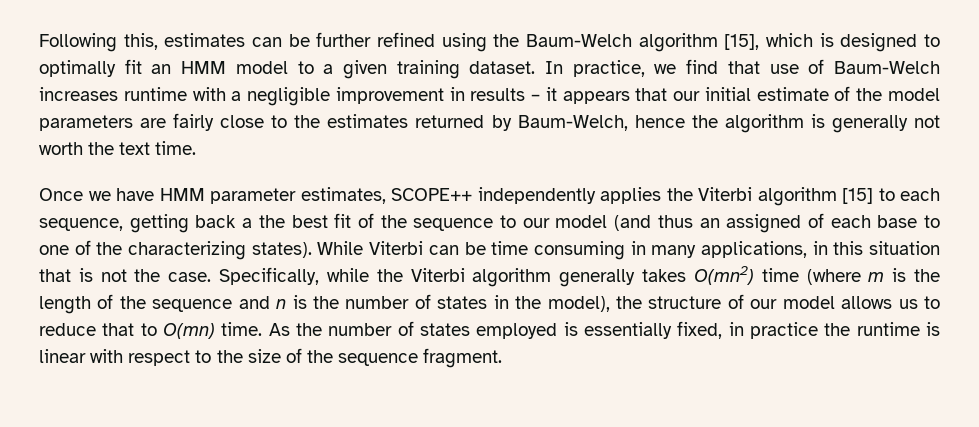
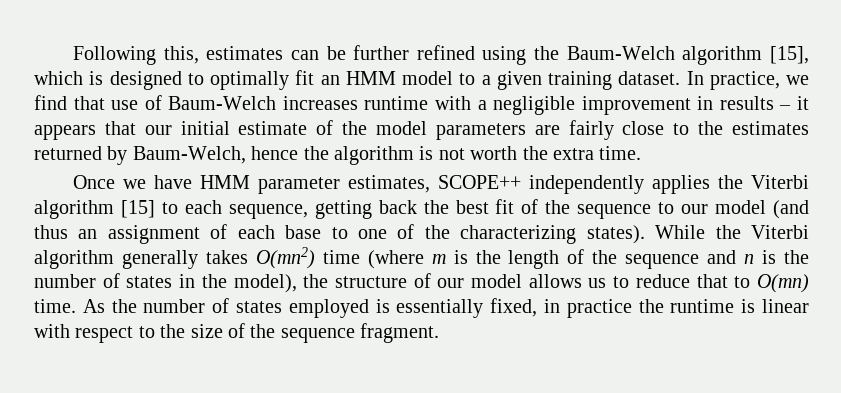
[831,115,908,133] generally -> (434, 153) none
[119,142,151,155] text -> [552,148,594,160] extra
[242,218,253,228] a -> (417, 207) none
[726,214,802,233] assigned -> [107,225,200,244] assignment
[369,241,940,260] [39,267,369,285] Viterbi can be time consuming in many applications, in this situation that is not the case. Specifically, while -> (706, 232) none

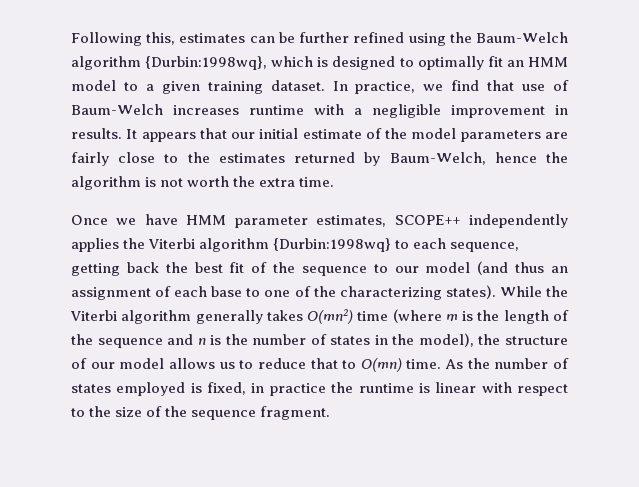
[770,46,809,64] [15], -> [145,56,268,70] {Durbin:1998wq},
[719,96,809,110] results – it -> [71,128,138,139] results. It
[120,200,155,218] [15] -> [273,238,392,252] {Durbin:1998wq}
[396,299,484,318] essentially -> (202, 388) none

